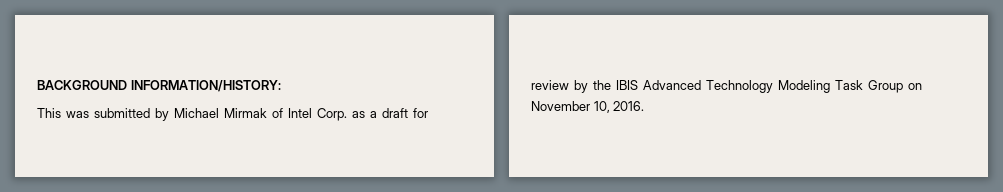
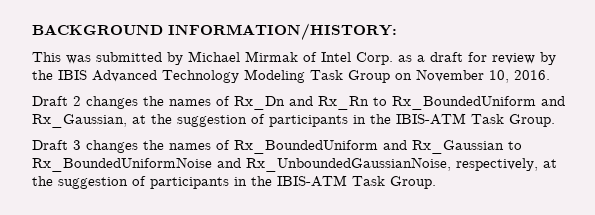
(645, 106) none -> [32,96,565,110] [32,113,555,128] [32,140,522,154] [32,157,557,172] [32,175,436,189] // Draft 2 changes the names of Rx_Dn and Rx_Rn to Rx_BoundedUniform and Rx_Gaussian, at the suggestion of participants in the IBIS-ATM Task Group. // Draft 3 changes the names of Rx_BoundedUniform and Rx_Gaussian to Rx_BoundedUniformNoise and Rx_UnboundedGaussianNoise, respectively, at the suggestion of participants in the IBIS-ATM Task Group.

